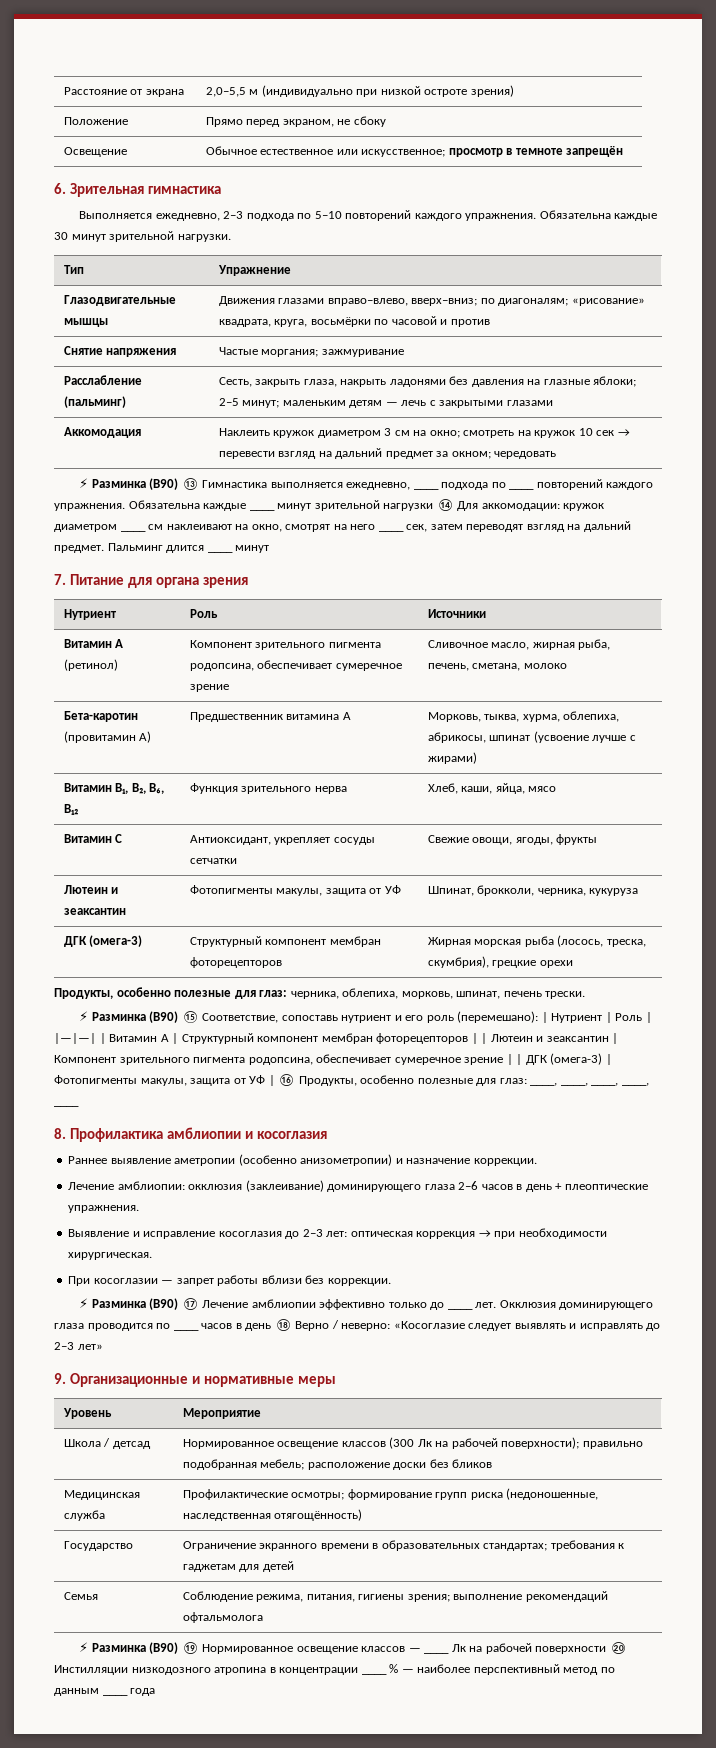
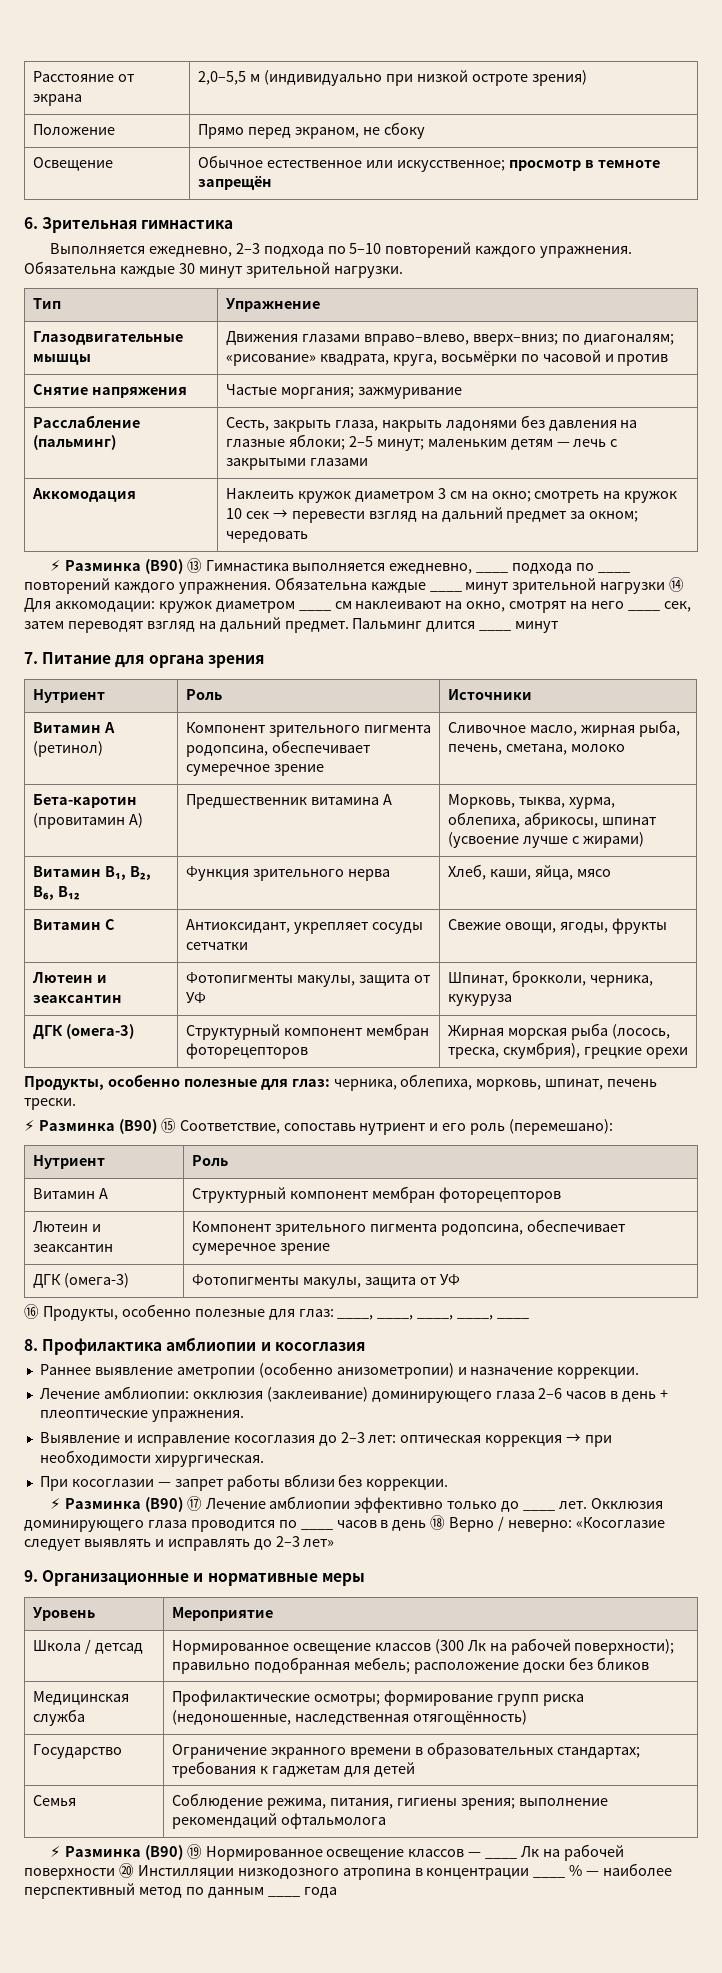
[541,1012,652,1023] [54,1033,619,1044] [54,1053,612,1065] [54,1075,275,1086] | Нутриент | Роль | |—|—| | Витамин A | Структурный компонент мембран фоторецепторов | | Лютеин и зеаксантин | Компонент зрительного пигмента родопсина, обеспечивает сумеречное зрение | | ДГК (омега-3) | Фотопигменты макулы, защита от УФ | -> [33,1155,106,1169] [192,1155,229,1166] [33,1188,108,1199] [192,1186,561,1203] [33,1221,101,1232] [33,1244,114,1252] [192,1219,626,1236] [192,1243,330,1255] [33,1273,129,1289] [192,1274,460,1289] // Нутриент | Роль // Витамин A | Структурный компонент мембран фоторецепторов // Лютеин и зеаксантин | Компонент зрительного пигмента родопсина, обеспечивает сумеречное зрение // ДГК (омега-3) | Фотопигменты макулы, защита от УФ //

